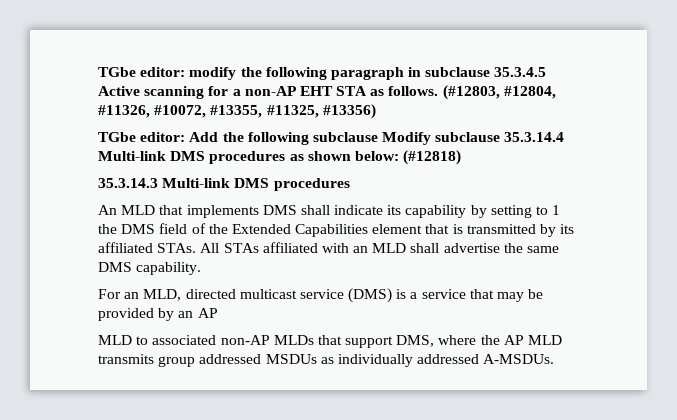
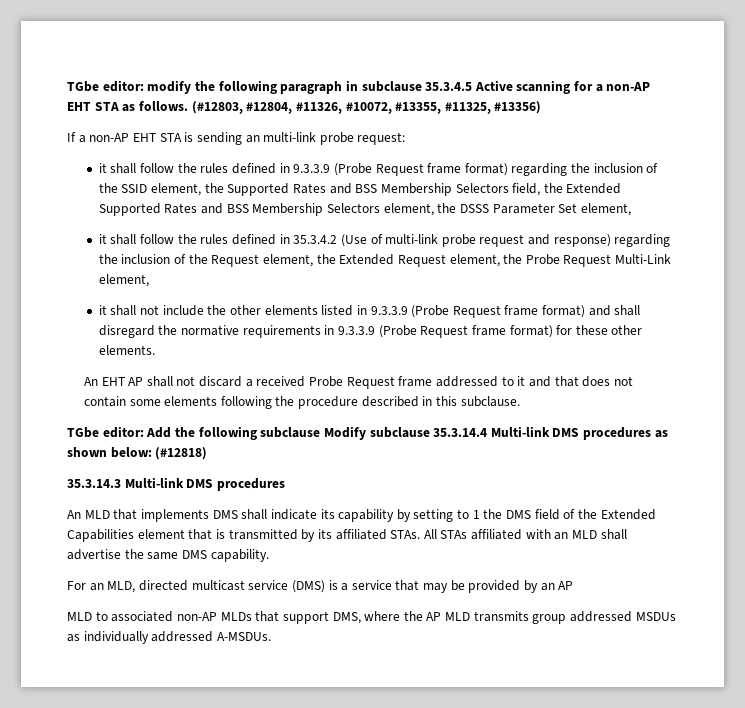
(376, 111) none -> [67,132,406,145] [98,163,659,176] [98,183,622,196] [98,203,631,216] [98,234,671,247] [98,254,672,267] [98,274,149,287] [98,305,641,318] [98,325,643,338] [98,345,155,355] [83,376,633,389] [83,396,520,409] // If a non-AP EHT STA is sending an multi-link probe request: // it shall follow the rules defined in 9.3.3.9 (Probe Request frame format) regarding the inclusion of the SSID element, the Supported Rates and BSS Membership Selectors field, the Extended Supported Rates and BSS Membership Selectors element, the DSSS Parameter Set element, // it shall follow the rules defined in 35.3.4.2 (Use of multi-link probe request and response) regarding the inclusion of the Request element, the Extended Request element, the Probe Request Multi-Link element, // it shall not include the other elements listed in 9.3.3.9 (Probe Request frame format) and shall disregard the normative requirements in 9.3.3.9 (Probe Request frame format) for these other elements. // An EHT AP shall not discard a received Probe Request frame addressed to it and that does not contain some elements following the procedure described in this subclause.

